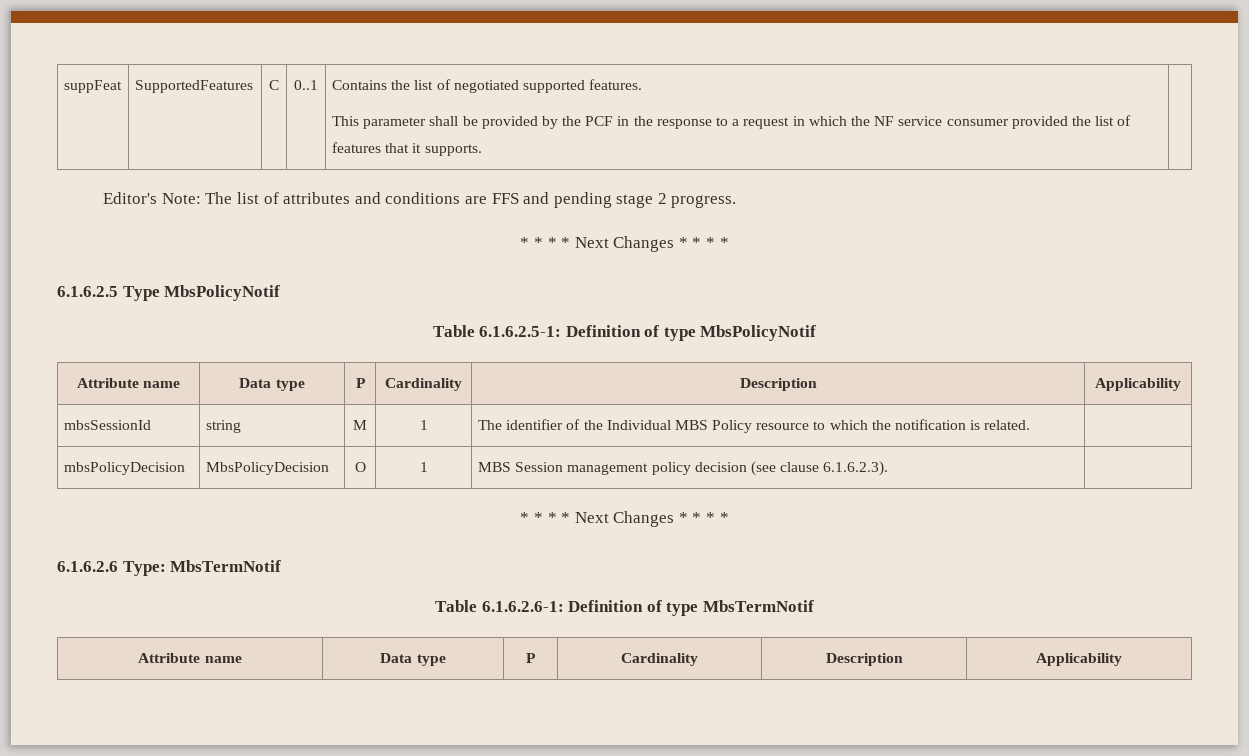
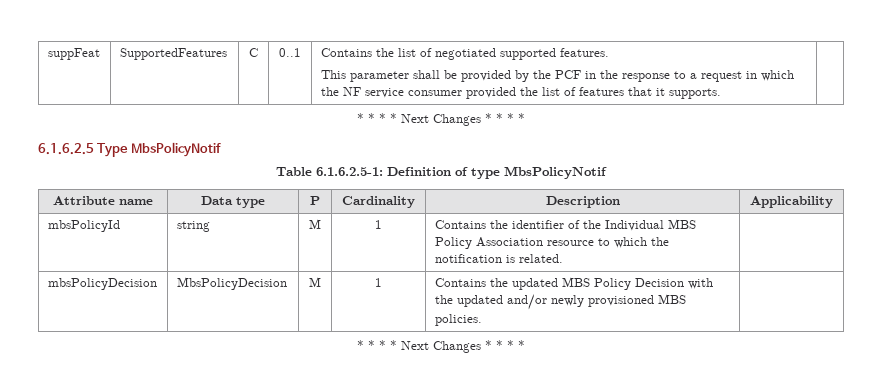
[103,192,737,208] // Editor's Note: The list of attributes and conditions are FFS and pending stage 2 progress. -> (721, 93) none
[63,420,151,430] mbsSessionId -> [47,220,120,232] mbsPolicyId
[477,420,502,430] The -> [434,220,508,229] Contains the
(753, 426) none -> [475,237,543,247] Association
[354,462,366,472] [419,462,428,472] [477,461,889,476] O | 1 | MBS Session management policy decision (see clause 6.1.6.2.3). -> [309,277,321,287] [375,278,382,287] [434,277,713,290] [434,294,686,310] [434,314,482,326] M | 1 | Contains the updated MBS Policy Decision with the updated and/or newly provisioned MBS policies.
[57,560,282,576] [435,600,814,616] [138,653,242,663] [380,653,446,666] [526,653,536,663] [621,653,698,666] [825,653,903,666] [1036,653,1122,666] // 6.1.6.2.6 Type: MbsTermNotif // Table 6.1.6.2.6-1: Definition of type MbsTermNotif // Attribute name | Data type | P | Cardinality | Description | Applicability -> (525, 345) none

